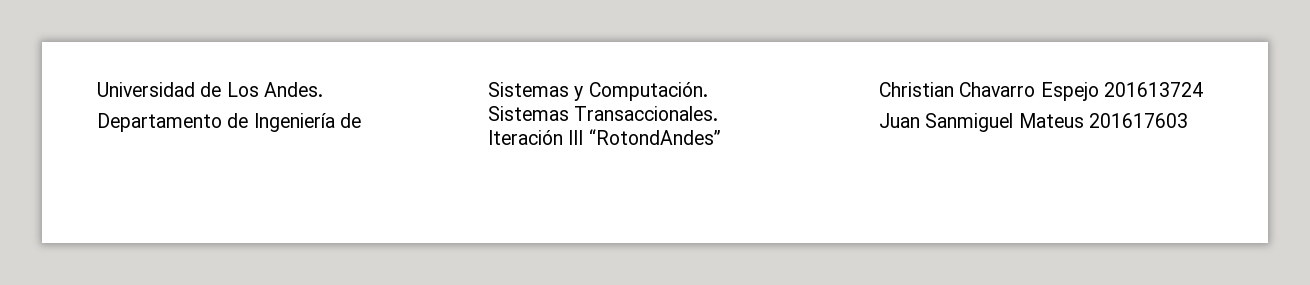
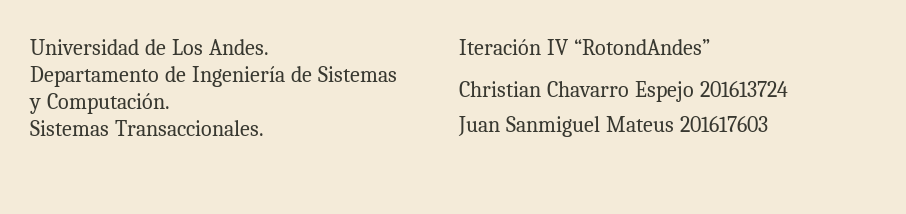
[568,130,584,145] III -> [546,39,569,55] IV

